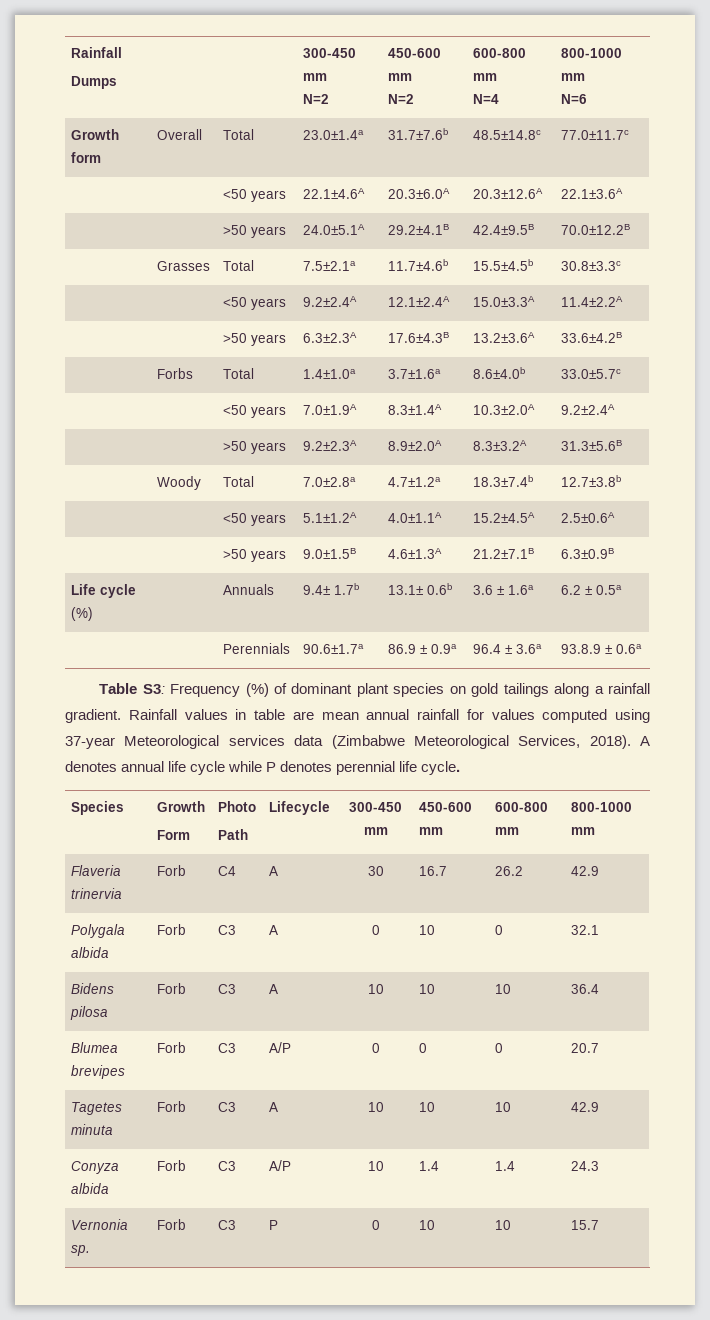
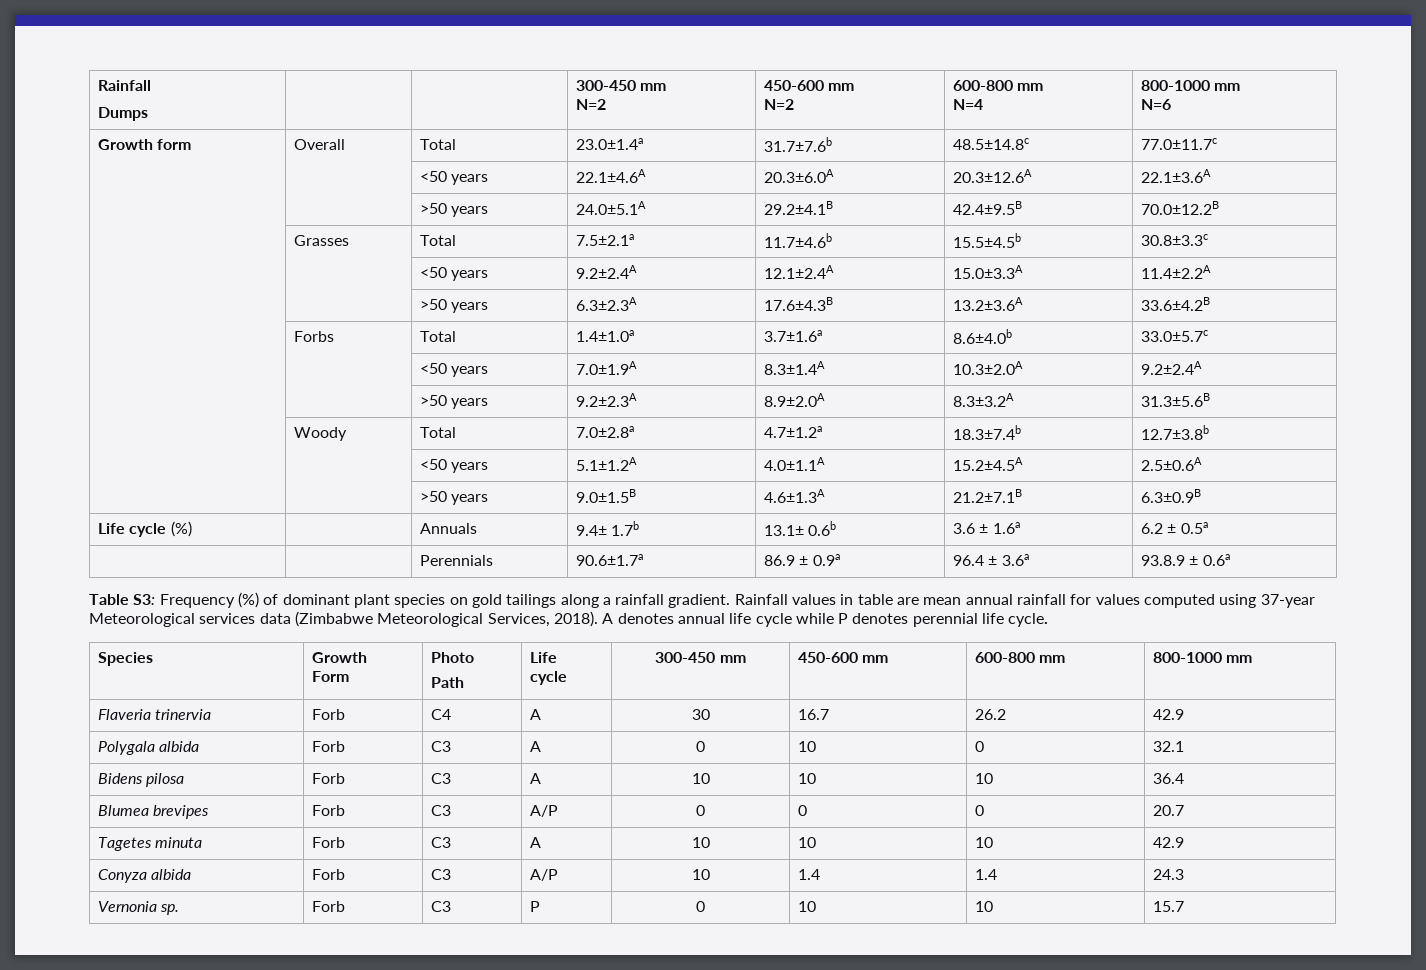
[269,801,331,815] Lifecycle -> [529,652,557,663] [529,671,567,685] Life // cycle

